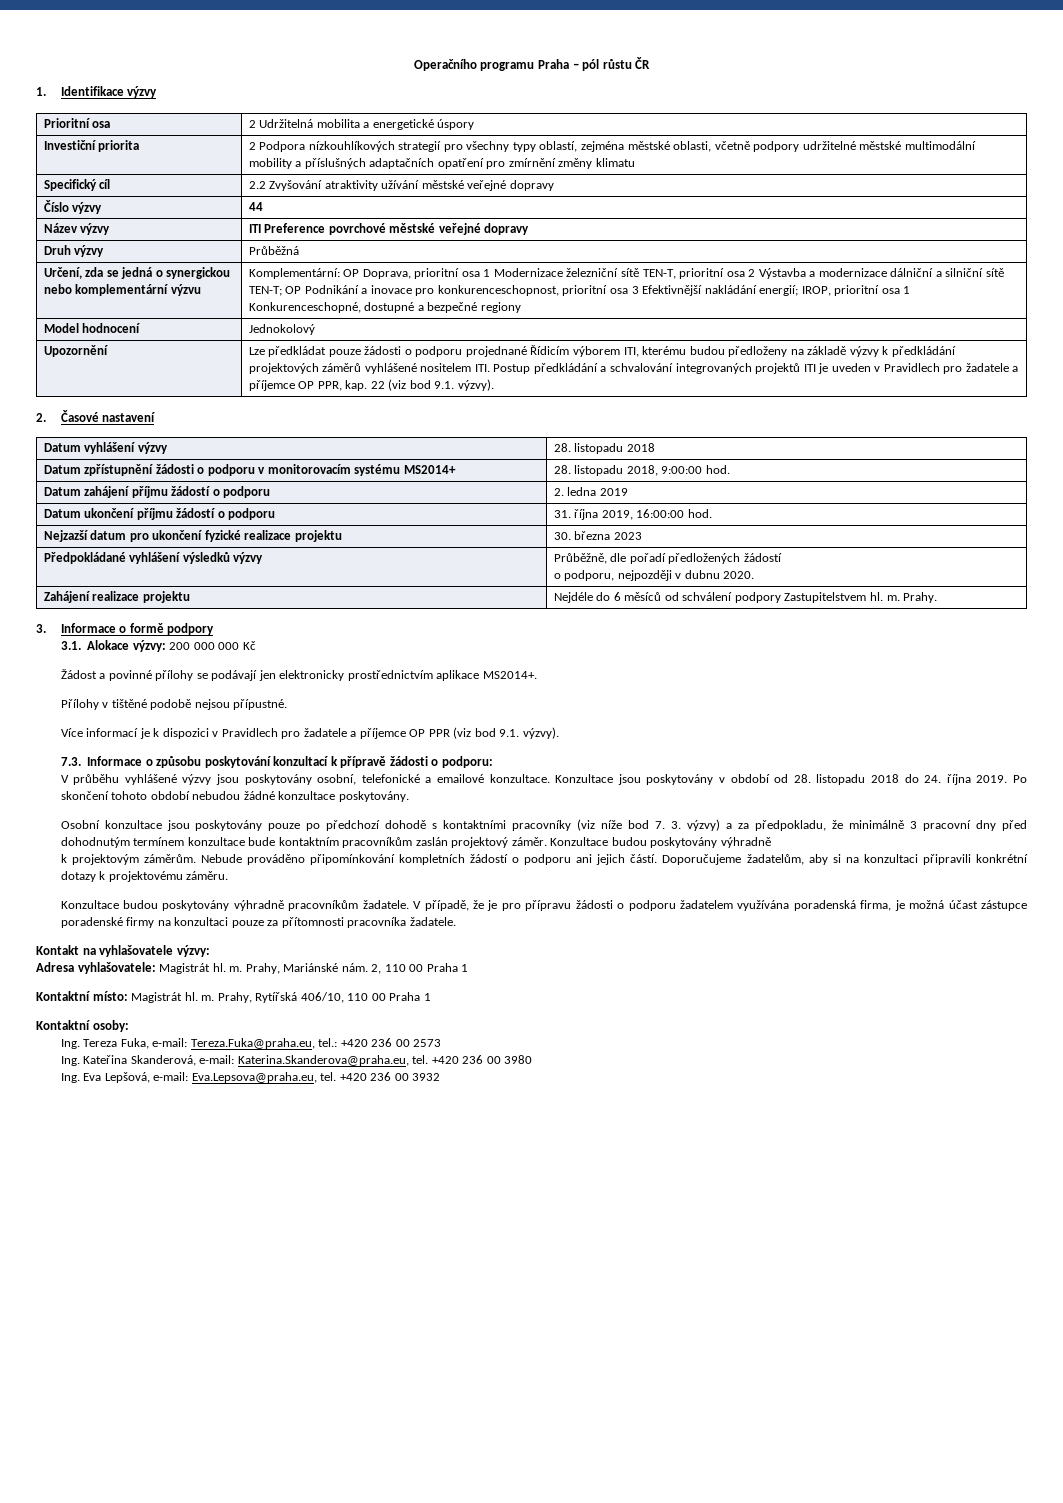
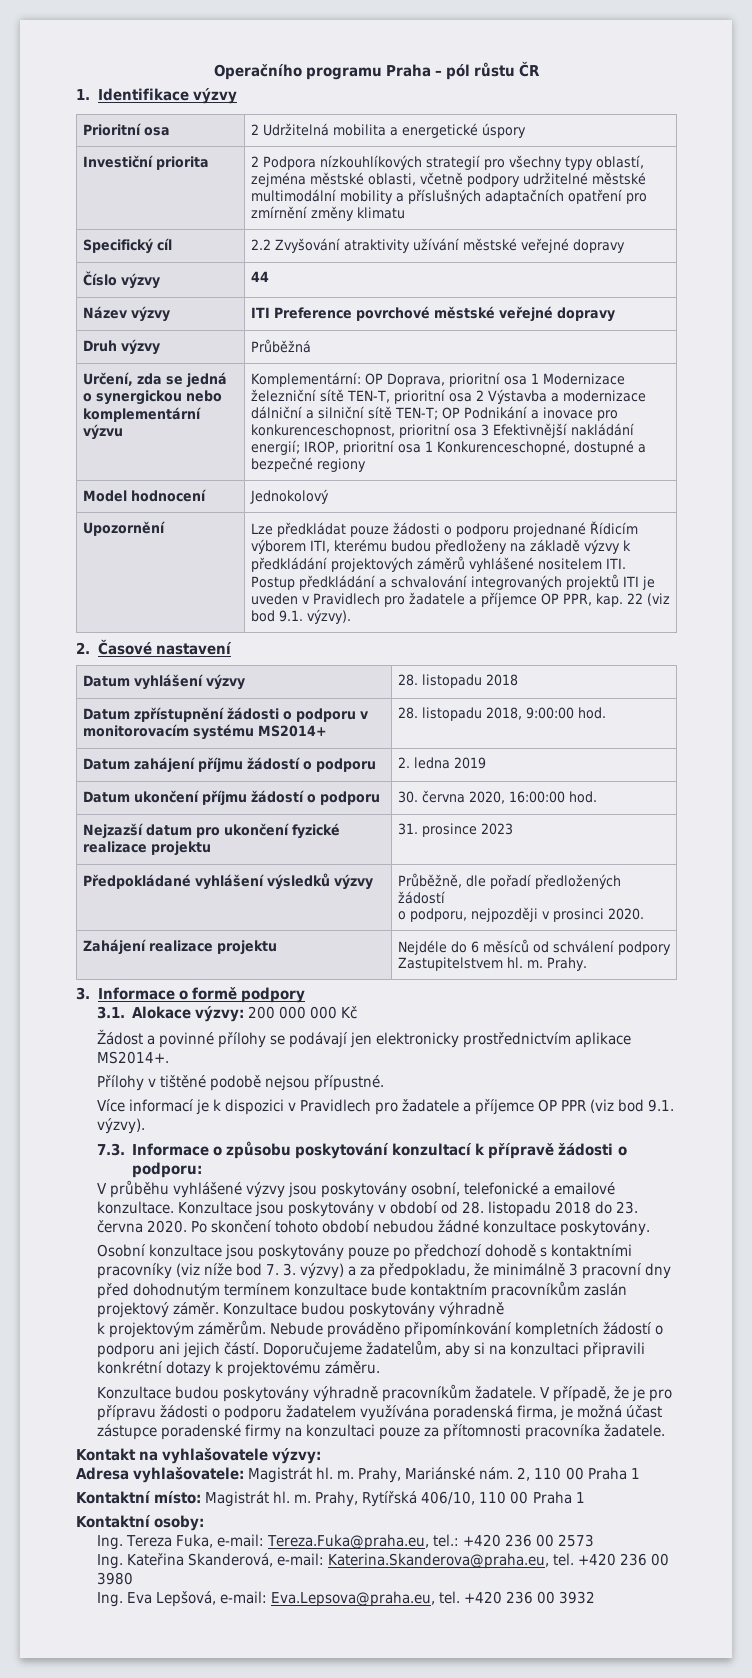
[553,509,633,520] 31. října 2019, -> [397,790,505,804] 30. června 2020,
[553,531,611,540] 30. března -> [397,823,477,837] 31. prosince
[684,570,720,579] dubnu -> [552,908,604,922] prosinci
[924,774,1008,785] 24. října 2019. -> [616,1201,639,1214] [96,1220,187,1233] 23. června 2020.

